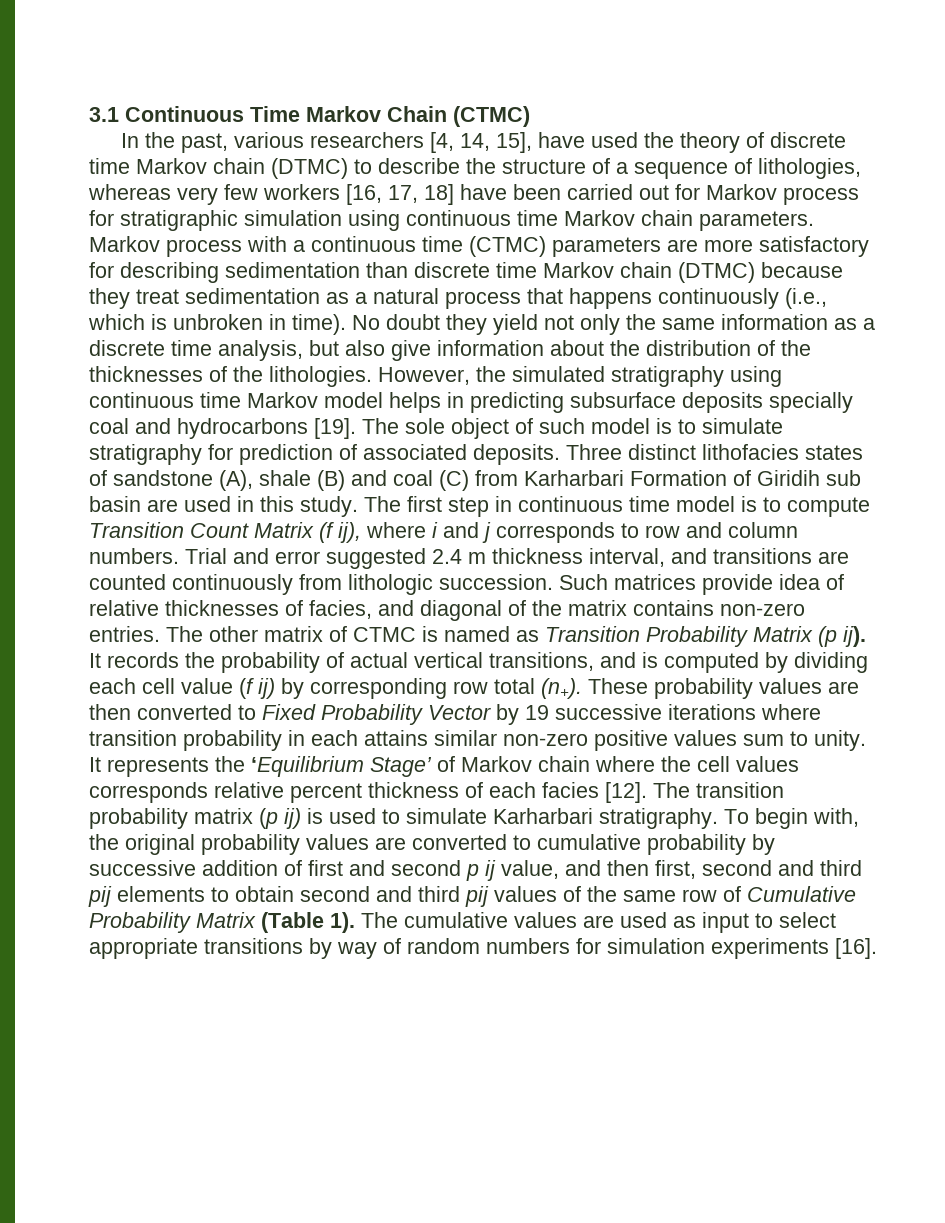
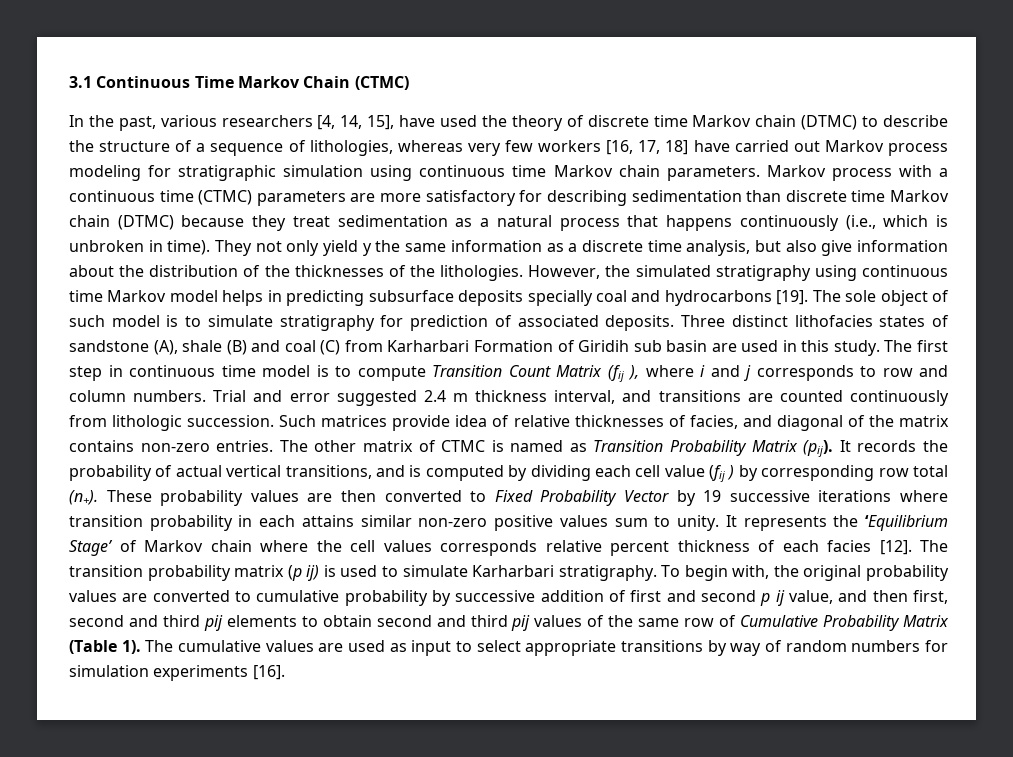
[513,184,561,200] been -> (730, 146) none
[675,184,859,205] for Markov process -> [824,140,948,156] [69,165,141,181] Markov process modeling
[352,314,620,335] No doubt they yield not only -> [215,240,372,256] They not only yield y
[319,522,361,543] (f ij), -> [607,365,639,382] (fij ),
[818,626,866,647] (p ij). -> [803,440,834,457] (pij).
[239,678,275,699] (f ij) -> [709,465,735,482] (fij )

